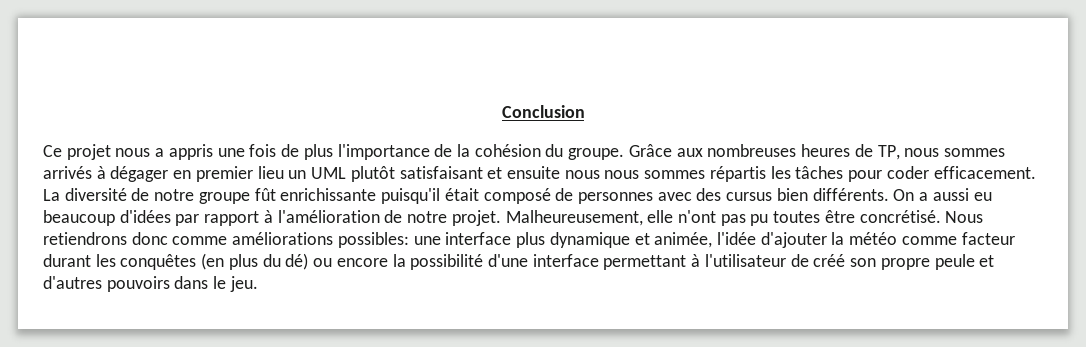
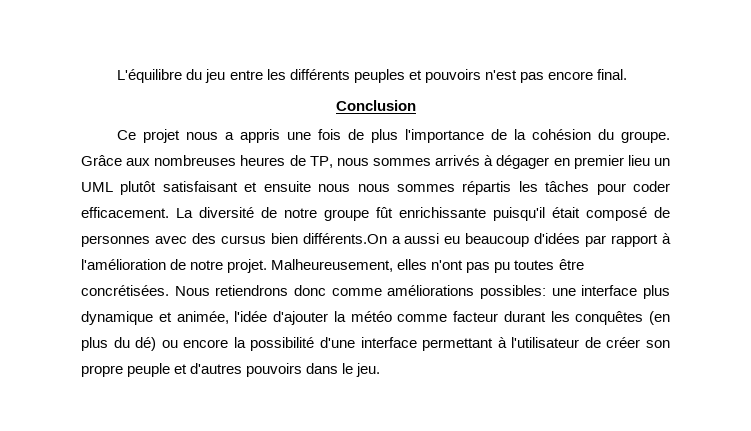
(501, 111) none -> [117,69,627,83] L'équilibre du jeu entre les différents peuples et pouvoirs n'est pas encore final. //
[812,188,915,201] différents. On -> [302,233,387,244] différents.On
[647,210,674,223] elle -> [397,259,428,270] elles
[859,210,941,223] concrétisé. -> [81,285,169,296] concrétisées.
[813,254,846,267] créé -> [606,337,641,348] créer
[934,254,975,270] peule -> [127,363,171,377] peuple

